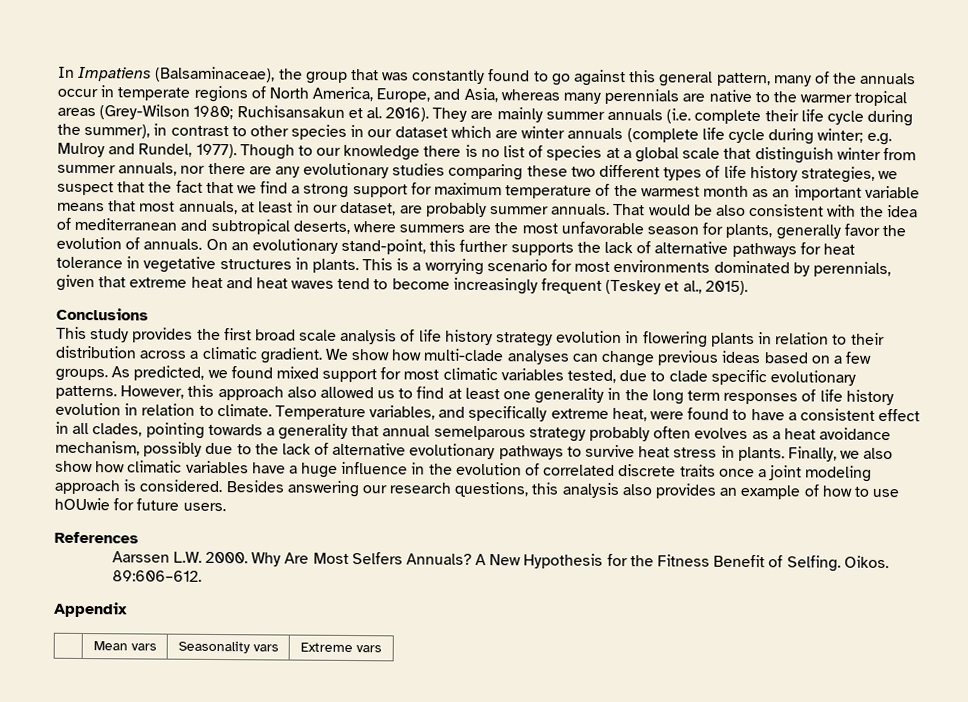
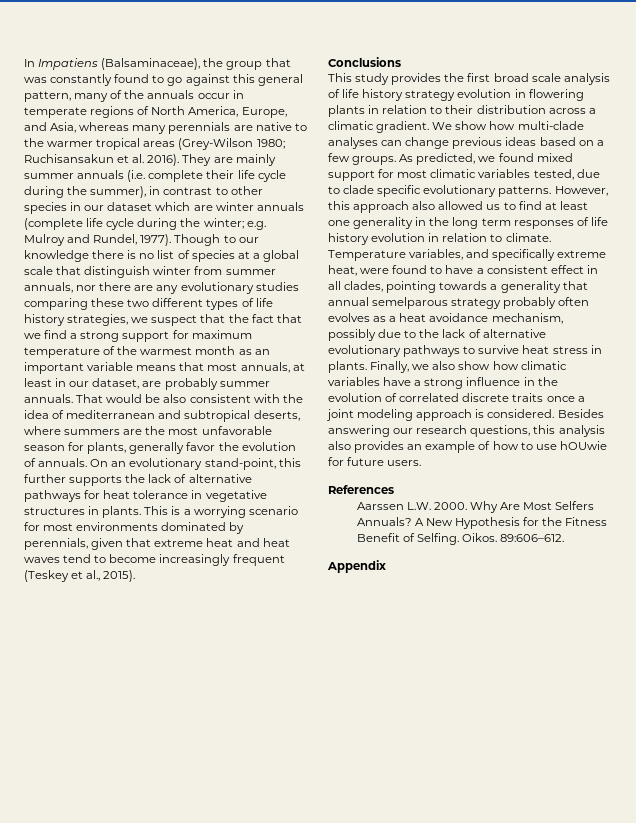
(815, 136) none -> [180,218,201,227] the
[301,462,339,478] huge -> [424,378,464,389] strong
[92,641,157,651] [177,640,279,654] [300,642,382,653] // | Mean vars | Seasonality vars | Extreme vars -> (386, 566) none

